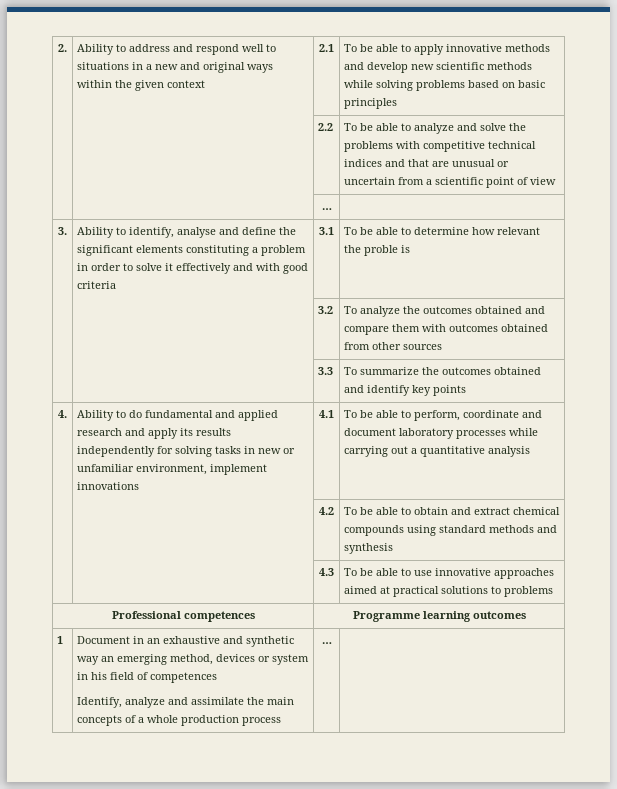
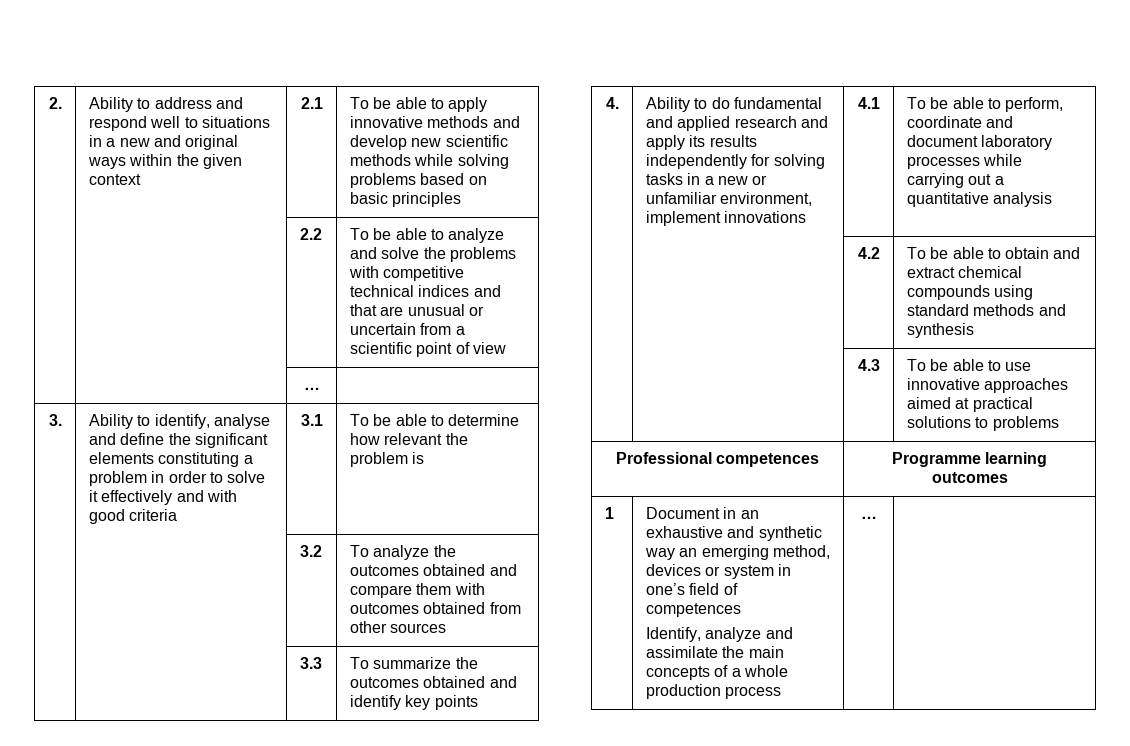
[364,245,399,256] proble -> [349,452,408,467] problem
(256, 450) none -> [704,176,714,185] a
[91,672,108,680] his -> [645,583,685,595] one’s

